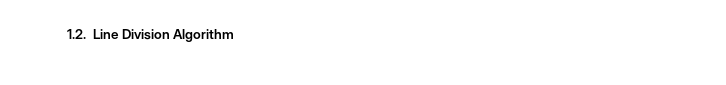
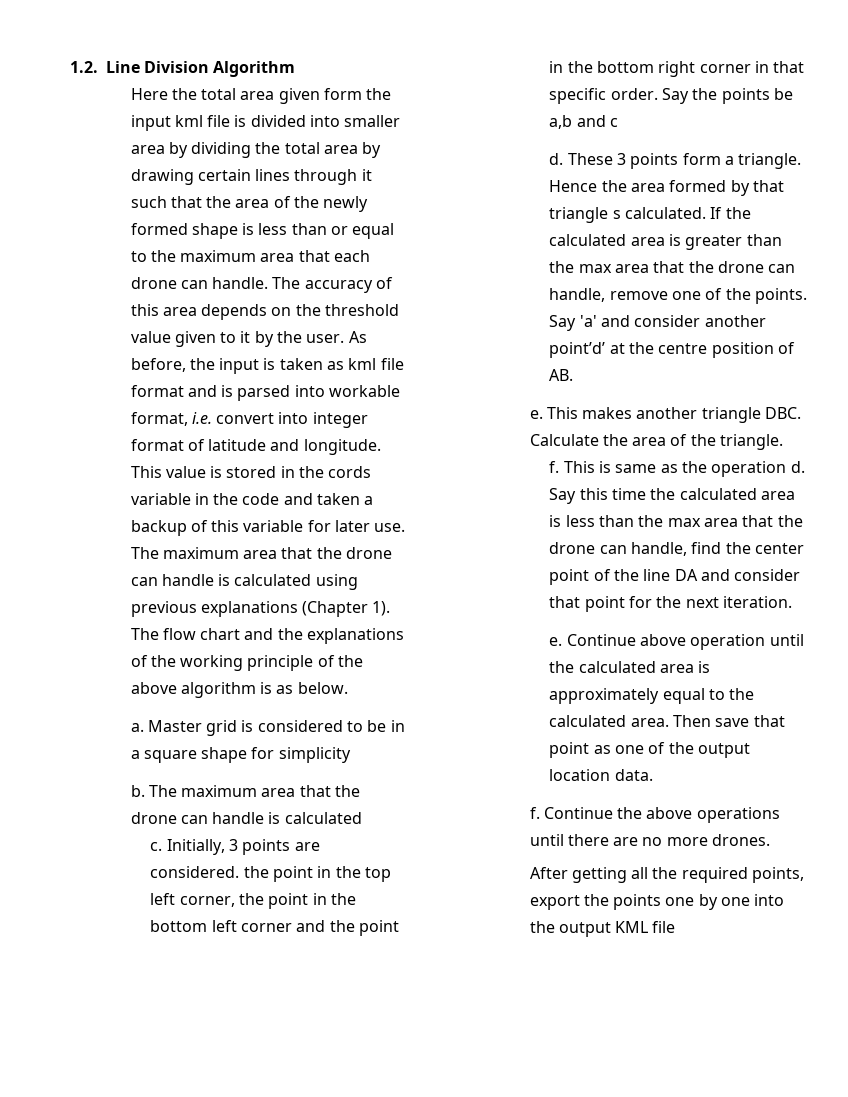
(235, 35) none -> [130,88,392,104] [130,115,401,131] [130,142,382,158] [130,169,372,185] [130,196,369,212] [130,223,395,239] [130,250,371,262] [130,277,394,293] [130,304,400,320] [130,331,367,347] [130,358,404,374] [130,385,401,401] [130,412,368,428] [130,439,381,455] [130,466,372,478] [130,493,374,505] [130,520,406,536] [130,547,393,559] [130,574,358,590] [130,601,391,617] [130,628,405,644] [130,655,364,671] [130,682,348,698] [130,720,405,736] [130,747,351,763] [130,785,361,797] [130,812,362,824] [150,839,320,855] [150,866,391,882] [150,893,356,909] [150,920,399,936] [549,61,805,77] [549,88,793,104] [549,115,618,129] [549,153,802,169] [549,180,784,196] [549,207,751,223] [549,234,782,250] [549,261,796,273] [549,288,807,304] [549,315,766,331] [549,342,795,358] [549,369,574,381] [529,407,802,423] [529,434,784,450] [549,461,805,477] [549,488,795,504] [549,515,803,527] [549,542,804,556] [549,569,801,585] [549,596,792,612] [549,634,804,650] [549,661,711,673] [549,688,755,704] [549,715,785,727] [549,742,750,758] [549,769,653,781] [529,807,780,823] [529,834,771,846] [529,867,805,883] [529,894,785,910] [529,921,676,937] // Here the total area given form the input kml file is divided into smaller area by dividing the total area by drawing certain lines through it such that the area of the newly formed shape is less than or equal to the maximum area that each drone can handle. The accuracy of this area depends on the threshold value given to it by the user. As before, the input is taken as kml file format and is parsed into workable format, i.e. convert into integer format of latitude and longitude. This value is stored in the cords variable in the code and taken a backup of this variable for later use. The maximum area that the drone can handle is calculated using previous explanations (Chapter 1). The flow chart and the explanations of the working principle of the above algorithm is as below. // a. Master grid is considered to be in a square shape for simplicity // b. The maximum area that the drone can handle is calculated // c. Initially, 3 points are considered. the point in the top left corner, the point in the bottom left corner and the point in the bottom right corner in that specific order. Say the points be a,b and c // d. These 3 points form a triangle. Hence the area formed by that triangle s calculated. If the calculated area is greater than the max area that the drone can handle, remove one of the points. Say 'a' and consider another point’d’ at the centre position of AB. // e. This makes another triangle DBC. Calculate the area of the triangle. // f. This is same as the operation d. Say this time the calculated area is less than the max area that the drone can handle, find the center point of the line DA and consider that point for the next iteration. // e. Continue above operation until the calculated area is approximately equal to the calculated area. Then save that point as one of the output location data. // f. Continue the above operations until there are no more drones. // After getting all the required points, export the points one by one into the output KML file

